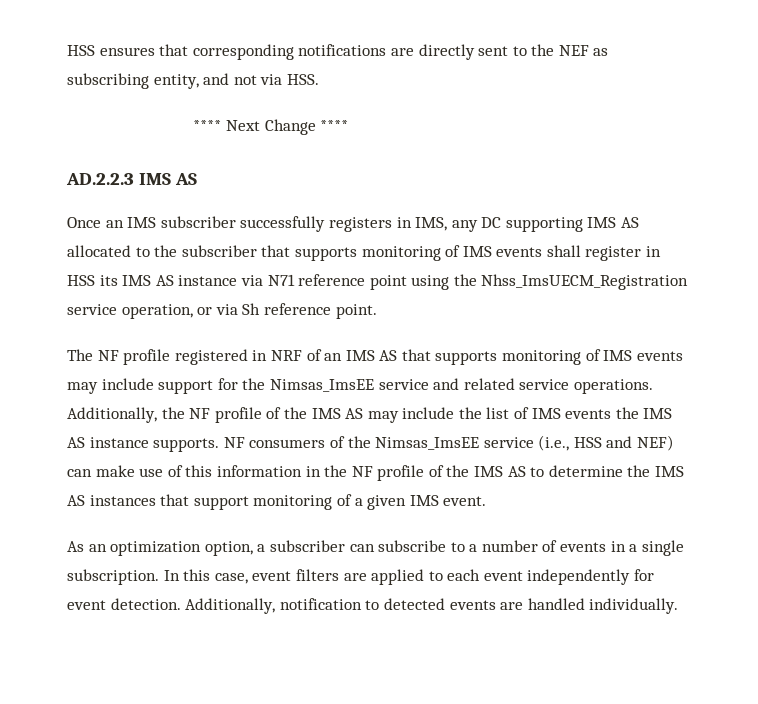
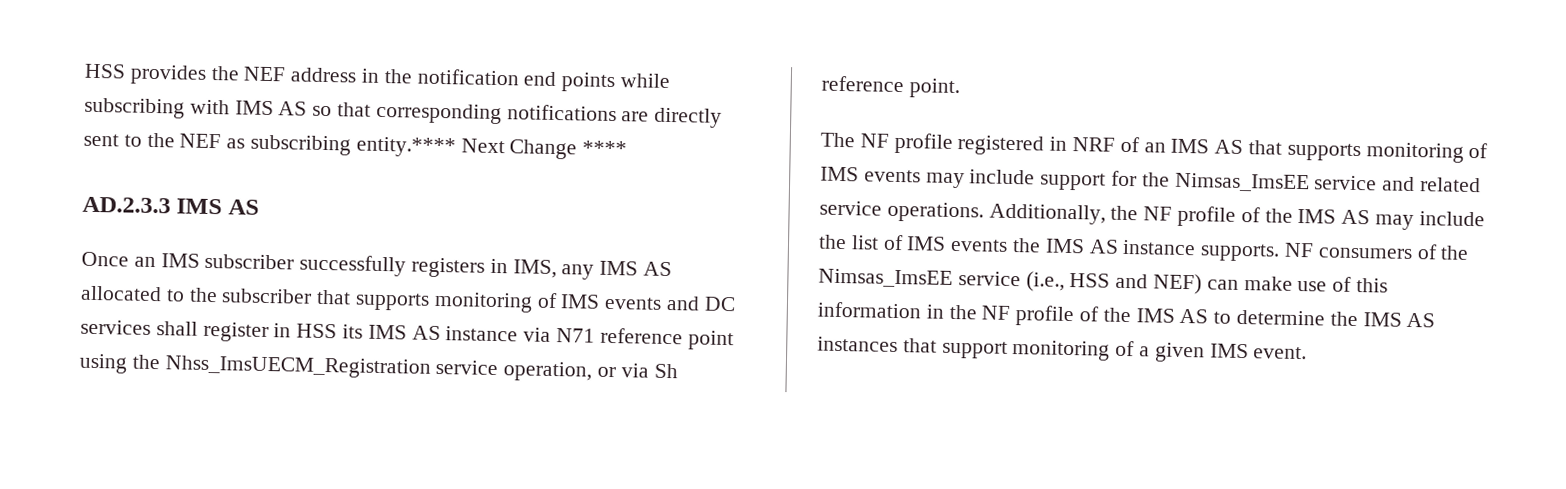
[67,45,155,56] HSS ensures -> [84,63,671,93] [84,97,333,119] HSS provides the NEF address in the notification end points while subscribing with IMS AS so
[153,73,319,89] [193,120,222,131] entity, and not via HSS. // **** -> [355,136,456,158] entity.****
[66,173,134,185] AD.2.2.3 -> [82,196,171,214] AD.2.3.3
[481,217,583,232] DC supporting -> (595, 272) none
(543, 252) none -> [666,295,736,312] [80,319,151,335] and DC services
[67,540,684,556] [67,569,655,585] [67,598,679,614] // As an optimization option, a subscriber can subscribe to a number of events in a single subscription. In this case, event filters are applied to each event independently for event detection. Additionally, notification to detected events are handled individually. -> (1308, 353) none

